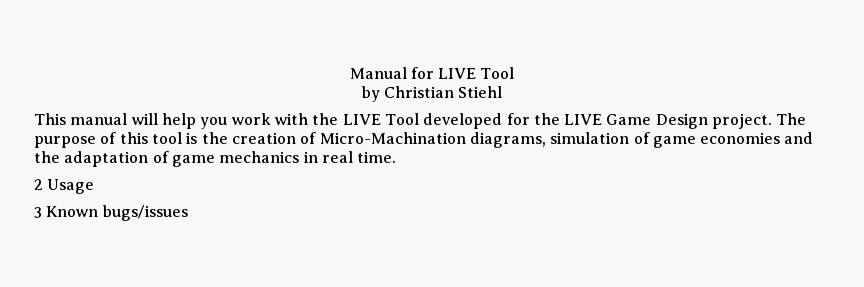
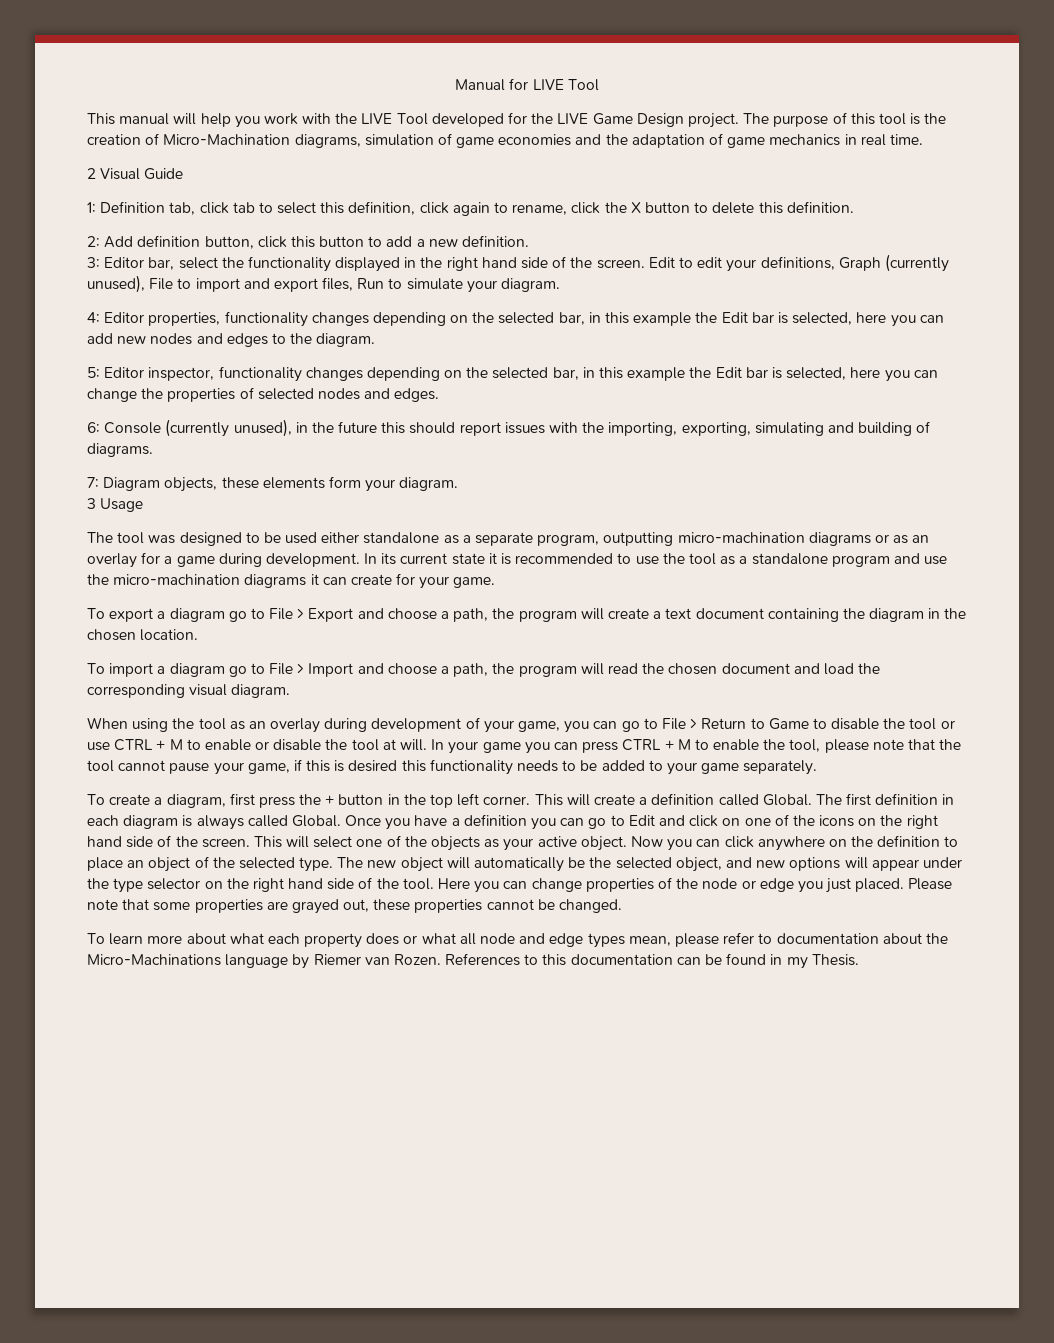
[361,86,503,102] // by Christian Stiehl -> (599, 85) none
[47,179,95,194] [34,205,188,221] Usage // 3 Known bugs/issues -> [100,168,184,180] [87,201,854,216] [87,235,530,249] [87,254,949,272] [87,275,561,293] [87,311,944,327] [87,333,376,347] [87,366,938,382] [87,387,440,402] [87,419,931,437] [87,443,153,457] [87,476,459,492] [87,498,144,512] [87,532,930,546] [87,552,948,568] [87,573,496,589] [87,608,967,622] [87,629,199,641] [87,663,881,677] [87,684,291,698] [87,717,955,733] [87,739,962,754] [87,759,818,775] [87,793,955,808] [87,814,938,830] [87,835,959,851] [87,856,962,872] [87,877,953,893] [87,899,623,914] [87,932,948,948] [87,953,859,969] Visual Guide // 1: Definition tab, click tab to select this definition, click again to rename, click the X button to delete this definition. // 2: Add definition button, click this button to add a new definition. // 3: Editor bar, select the functionality displayed in the right hand side of the screen. Edit to edit your definitions, Graph (currently unused), File to import and export files, Run to simulate your diagram. // 4: Editor properties, functionality changes depending on the selected bar, in this example the Edit bar is selected, here you can add new nodes and edges to the diagram. // 5: Editor inspector, functionality changes depending on the selected bar, in this example the Edit bar is selected, here you can change the properties of selected nodes and edges. // 6: Console (currently unused), in the future this should report issues with the importing, exporting, simulating and building of diagrams. // 7: Diagram objects, these elements form your diagram. // 3 Usage // The tool was designed to be used either standalone as a separate program, outputting micro-machination diagrams or as an overlay for a game during development. In its current state it is recommended to use the tool as a standalone program and use the micro-machination diagrams it can create for your game. // To export a diagram go to File > Export and choose a path, the program will create a text document containing the diagram in the chosen location. // To import a diagram go to File > Import and choose a path, the program will read the chosen document and load the corresponding visual diagram. // When using the tool as an overlay during development of your game, you can go to File > Return to Game to disable the tool or use CTRL + M to enable or disable the tool at will. In your game you can press CTRL + M to enable the tool, please note that the tool cannot pause your game, if this is desired this functionality needs to be added to your game separately. // To create a diagram, first press the + button in the top left corner. This will create a definition called Global. The first definition in each diagram is always called Global. Once you have a definition you can go to Edit and click on one of the icons on the right hand side of the screen. This will select one of the objects as your active object. Now you can click anywhere on the definition to place an object of the selected type. The new object will automatically be the selected object, and new options will appear under the type selector on the right hand side of the tool. Here you can change properties of the node or edge you just placed. Please note that some properties are grayed out, these properties cannot be changed. // To learn more about what each property does or what all node and edge types mean, please refer to documentation about the Micro-Machinations language by Riemer van Rozen. References to this documentation can be found in my Thesis.

